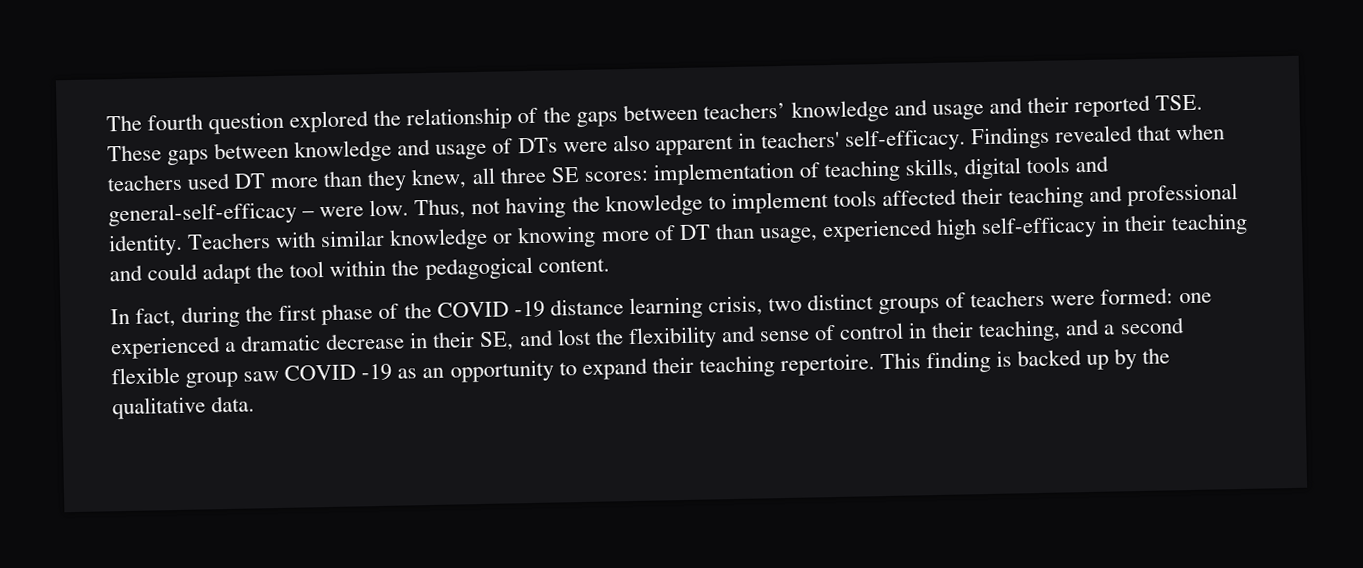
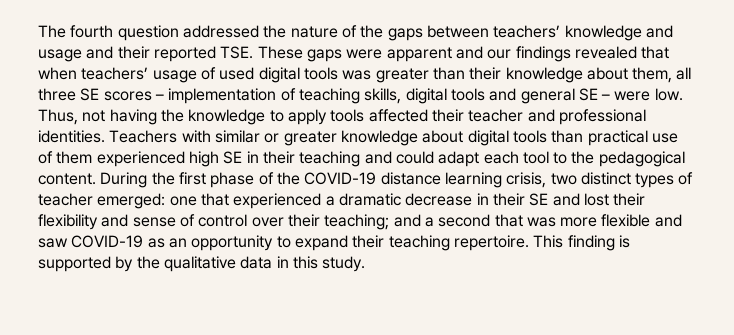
[289,107,513,133] explored the relationship -> [182,25,338,38] addressed the nature
[214,123,1226,163] [107,168,468,192] between knowledge and usage of DTs were also apparent in teachers' self-efficacy. Findings revealed that when teachers used DT more than they knew, -> [346,46,670,62] [38,67,673,83] were apparent and our findings revealed that when teachers’ usage of used digital tools was greater than their knowledge about them,
[583,170,648,182] scores: -> [103,91,164,101] scores –
[108,201,297,227] general-self-efficacy -> [520,88,598,104] general SE
[730,191,829,215] implement -> [287,109,327,125] apply
[1008,186,1085,209] teaching -> [468,109,524,122] teacher
[108,233,183,257] identity. -> [38,130,105,143] identities.
[389,222,818,251] knowledge or knowing more of DT than usage, -> [264,130,678,146] [38,151,93,164] or greater knowledge about digital tools than practical use of them
[981,215,1098,240] self-efficacy -> [223,151,243,164] SE
[256,259,387,279] the tool within -> [483,151,568,164] each tool to
[110,305,241,328] // In fact, during -> [100,172,148,188] During
[436,300,545,318] COVID -19 -> [304,172,377,185] COVID-19
[878,287,1212,315] groups of teachers were formed: one -> [635,172,694,188] [38,193,229,209] types of teacher emerged: one that
[479,331,515,351] SE, -> [529,193,549,206] SE
[594,328,624,345] the -> [613,193,646,206] their
[908,317,1185,343] [111,363,393,388] in their teaching, and a second flexible group saw COVID -19 -> [251,214,682,230] [38,235,144,248] over their teaching; and a second that was more flexible and saw COVID-19
[1017,349,1110,371] backed up -> [38,256,111,272] supported
[211,395,256,413] data. -> [240,256,366,272] data in this study.

